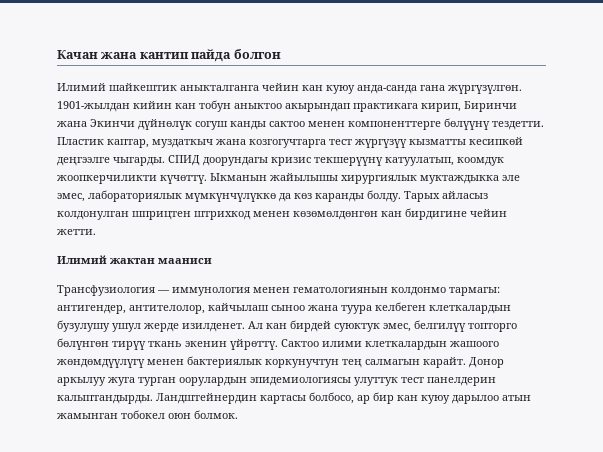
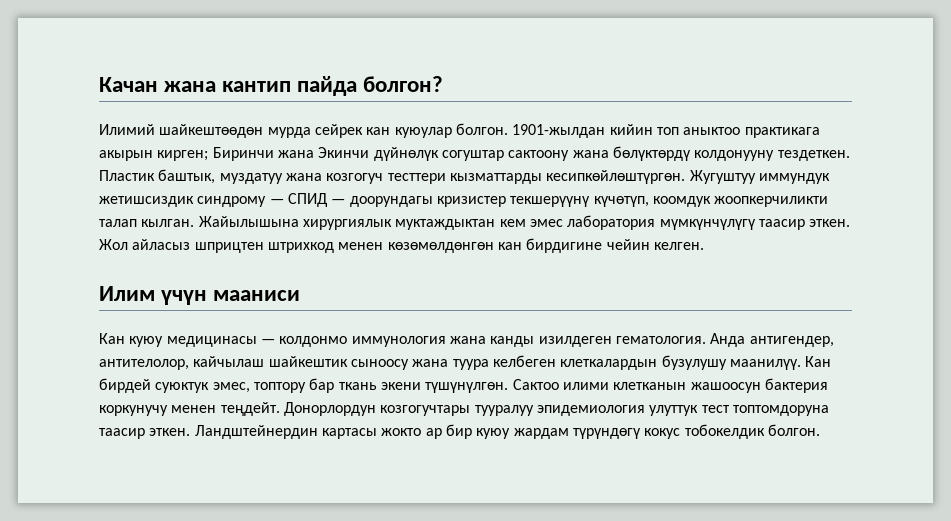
[233,49,281,59] [57,83,522,94] [57,100,517,112] [57,118,544,130] [57,137,523,148] [57,155,504,166] [57,173,520,184] [57,190,488,202] [57,211,129,220] болгон // Илимий шайкештик аныкталганга чейин кан куюу анда-санда гана жүргүзүлгөн. 1901-жылдан кийин кан тобун аныктоо акырындап практикага кирип, Биринчи жана Экинчи дүйнөлүк согуш канды сактоо менен компоненттерге бөлүүнү тездетти. Пластик каптар, муздаткыч жана козгогучтарга тест жүргүзүү кызматты кесипкөй деңгээлге чыгарды. СПИД доорундагы кризис текшерүүнү катуулатып, коомдук жоопкерчиликти күчөттү. Ыкманын жайылышы хирургиялык муктаждыкка эле эмес, лабораториялык мүмкүнчүлүккө да көз каранды болду. Тарых айласыз колдонулган -> [363,76,444,92] [99,123,820,138] [99,146,850,161] [99,169,830,184] [99,193,829,207] [99,215,851,230] [99,239,191,250] болгон? // Илимий шайкештөөдөн мурда сейрек кан куюулар болгон. 1901-жылдан кийин топ аныктоо практикага акырын кирген; Биринчи жана Экинчи дүйнөлүк согуштар сактоону жана бөлүктөрдү колдонууну тездеткен. Пластик баштык, муздатуу жана козгогуч тесттери кызматтарды кесипкөйлөштүргөн. Жугуштуу иммундук жетишсиздик синдрому — СПИД — доорундагы кризистер текшерүүнү күчөтүп, коомдук жоопкерчиликти талап кылган. Жайылышына хирургиялык муктаждыктан кем эмес лаборатория мүмкүнчүлүгү таасир эткен. Жол айласыз
[57,229,96,235] [57,255,212,264] [57,285,500,296] жетти. // Илимий жактан мааниси // Трансфузиология — иммунология менен гематологиянын колдонмо тармагы: -> [653,242,704,250] [99,286,301,305] [99,333,746,347] келген. // Илим үчүн мааниси // Кан куюу медицинасы — колдонмо иммунология жана канды изилдеген гематология. Анда
[271,305,305,311] сыноо -> [268,356,409,370] шайкештик сыноосу
[112,320,517,332] [57,338,499,350] [57,356,504,368] [57,377,496,386] [57,395,153,404] ушул жерде изилденет. Ал кан бирдей суюктук эмес, белгилүү топторго бөлүнгөн тирүү ткань экенин үйрөттү. Сактоо илими клеткалардын жашоого жөндөмдүүлүгү менен бактериялык коркунучтун тең салмагын карайт. Донор аркылуу жуга турган оорулардын эпидемиологиясы улуттук тест панелдерин калыптандырды. -> [729,356,832,370] [99,378,828,393] [99,402,829,416] [99,428,191,439] маанилүү. Кан бирдей суюктук эмес, топтору бар ткань экени түшүнүлгөн. Сактоо илими клетканын жашоосун бактерия коркунучу менен теңдейт. Донорлордун козгогучтары тууралуу эпидемиология улуттук тест топтомдоруна таасир эткен.
[309,392,354,404] болбосо, -> [381,428,422,436] жокто
[397,395,531,404] [57,410,238,419] кан куюу дарылоо атын жамынган тобокел оюн болмок. -> [476,424,820,439] куюу жардам түрүндөгү кокус тобокелдик болгон.

